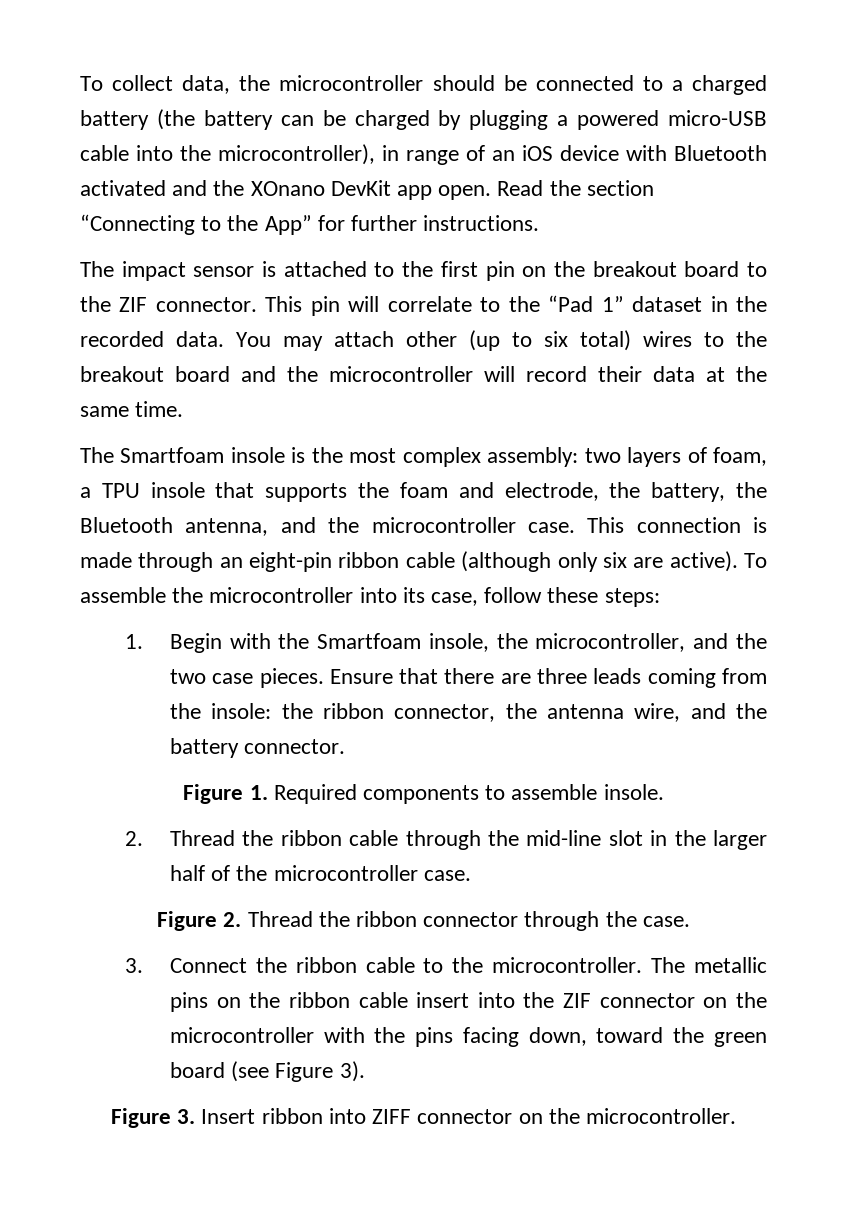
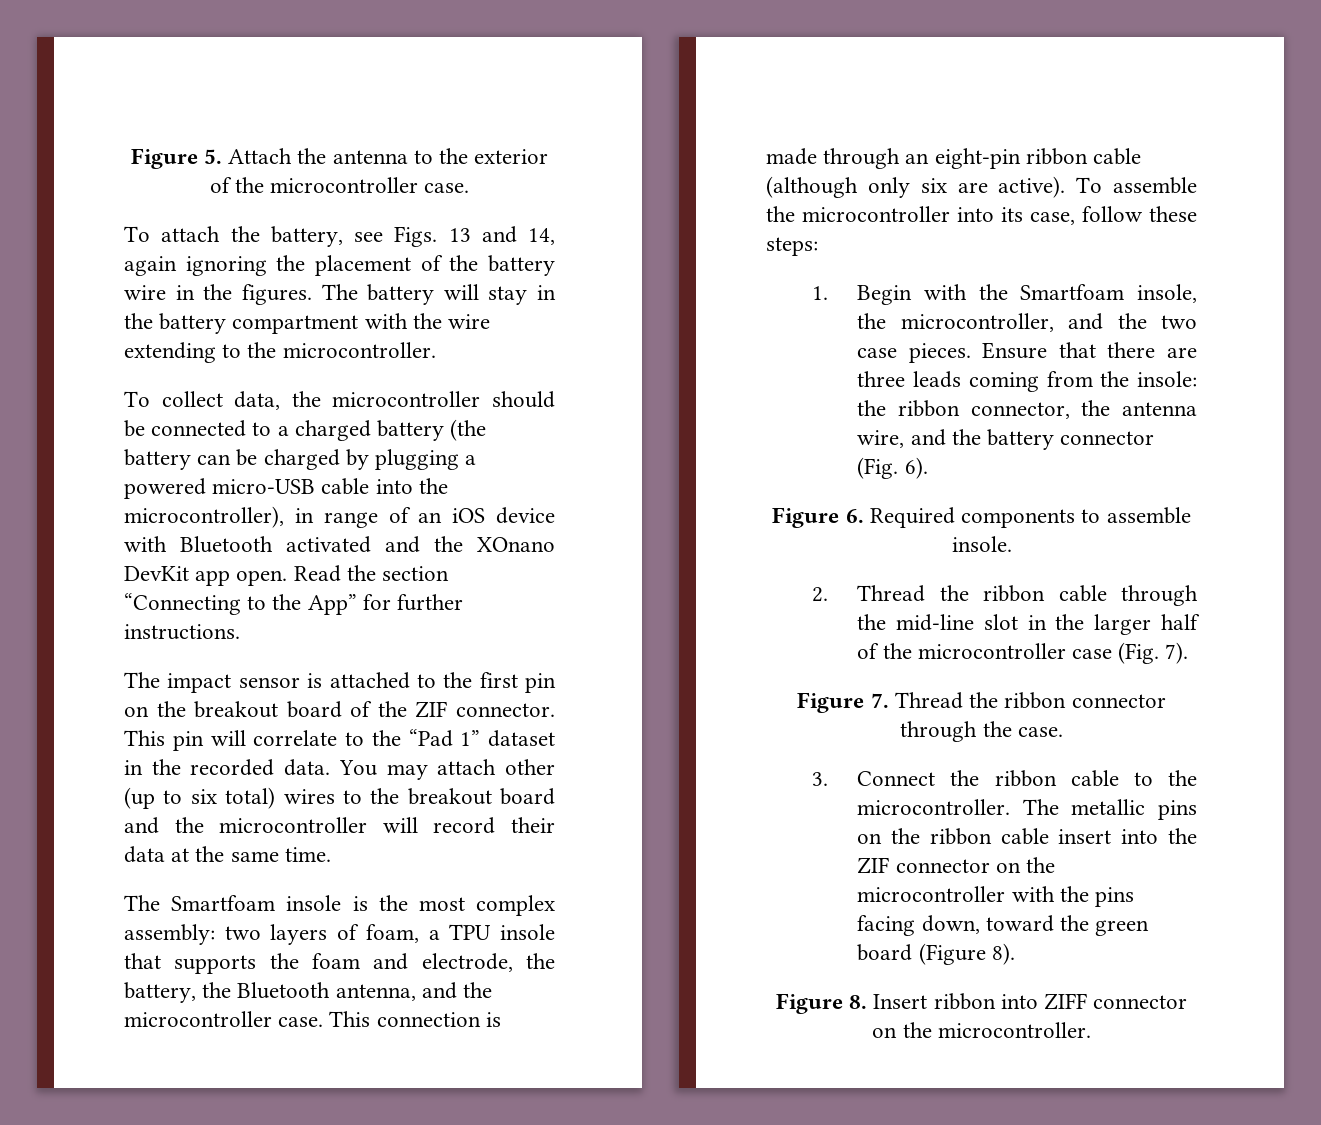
(80, 83) none -> [130,148,549,169] [209,177,470,193] [124,226,555,247] [124,255,555,276] [124,284,556,305] [124,313,491,334] [124,342,436,363] Figure 5. Attach the antenna to the exterior of the microcontroller case. // To attach the battery, see Figs. 13 and 14, again ignoring the placement of the battery wire in the figures. The battery will stay in the battery compartment with the wire extending to the microcontroller. //
[747,262,767,277] to -> [350,701,373,717] of
[244,739,346,754] [183,784,268,804] connector. // Figure 1. -> [1060,431,1155,445] [857,457,928,479] [772,507,864,528] connector (Fig. 6). // Figure 6.
[423,870,471,881] [157,911,242,931] case. // Figure 2. -> [1071,642,1189,664] [797,692,889,713] case (Fig. 7). // Figure 7.
[231,1061,365,1082] [111,1108,196,1128] (see Figure 3). // Figure 3. -> [918,943,1015,965] [775,993,868,1014] (Figure 8). // Figure 8.

